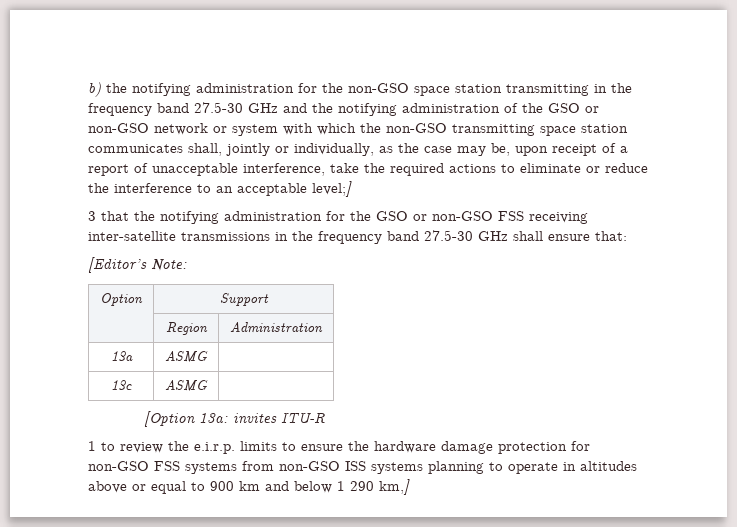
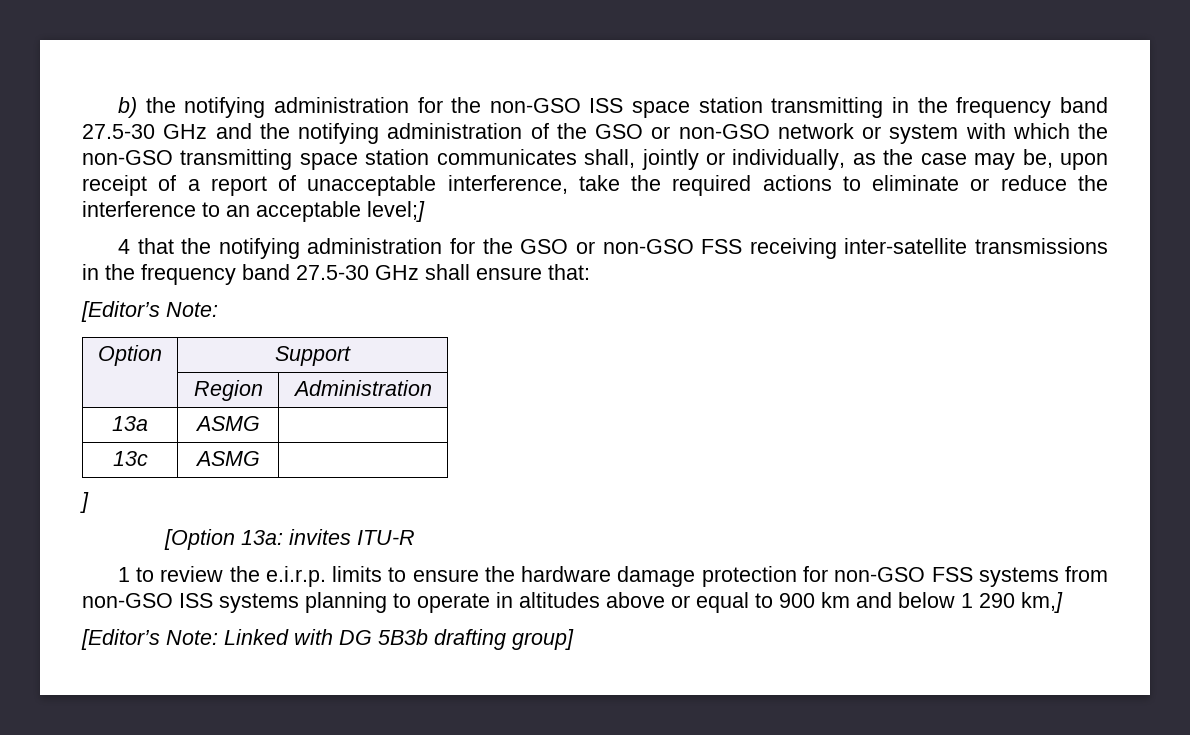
(409, 88) none -> [589,98,624,113] ISS
[88,211,96,221] 3 -> [117,239,130,254] 4
(208, 386) none -> [80,492,89,513] // ]
(410, 487) none -> [81,629,574,650] // [Editor’s Note: Linked with DG 5B3b drafting group]

